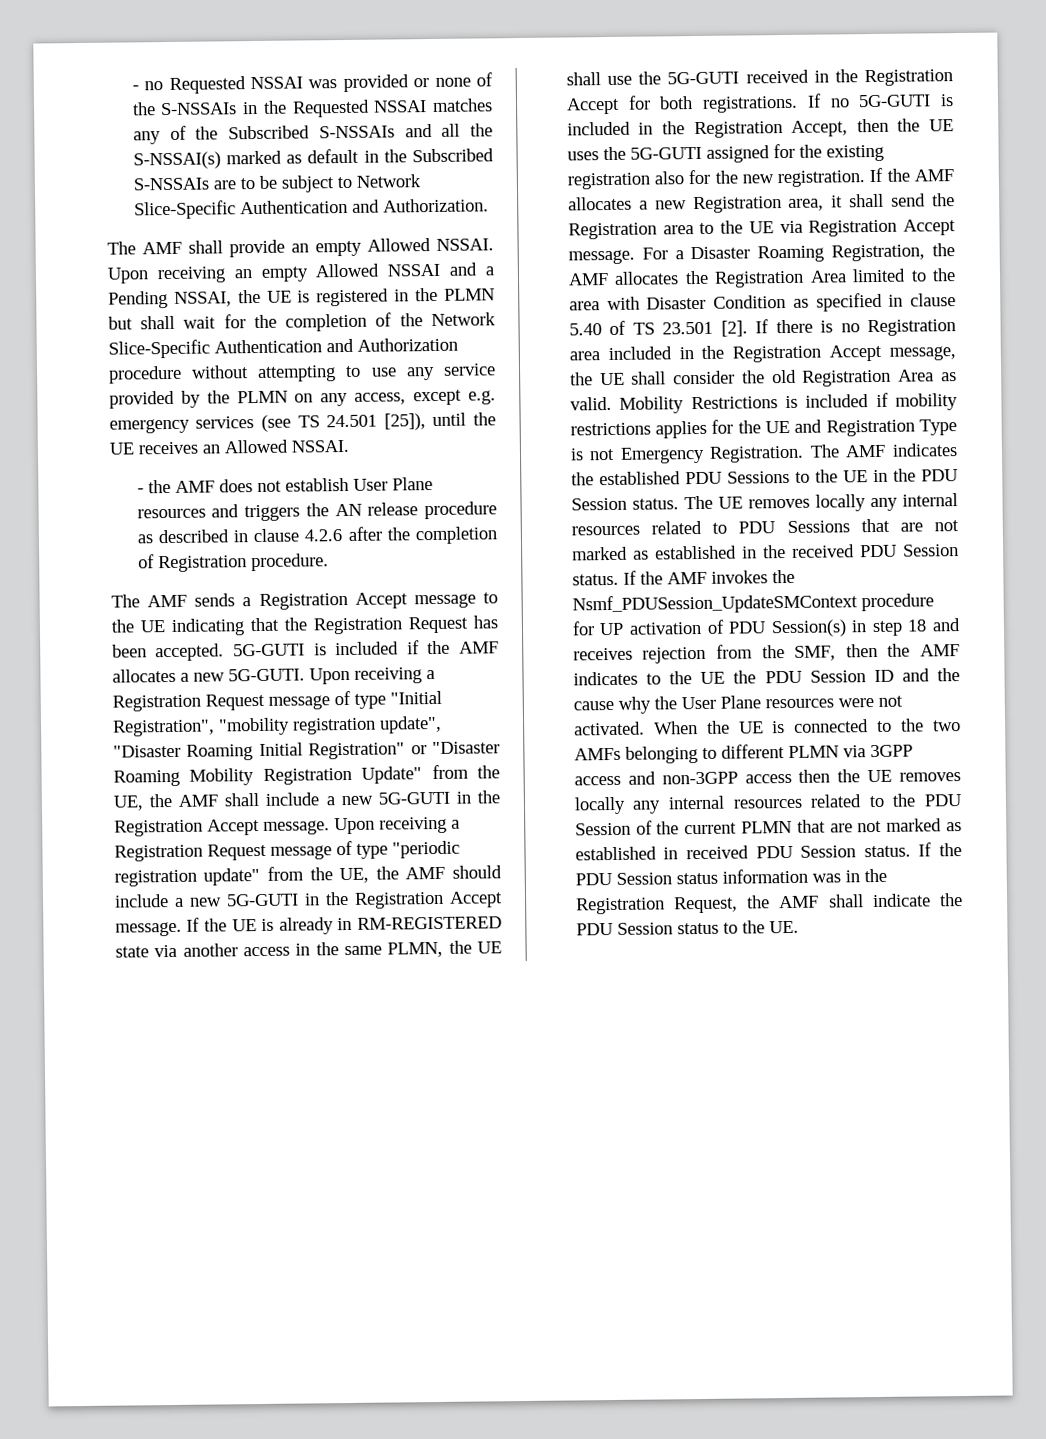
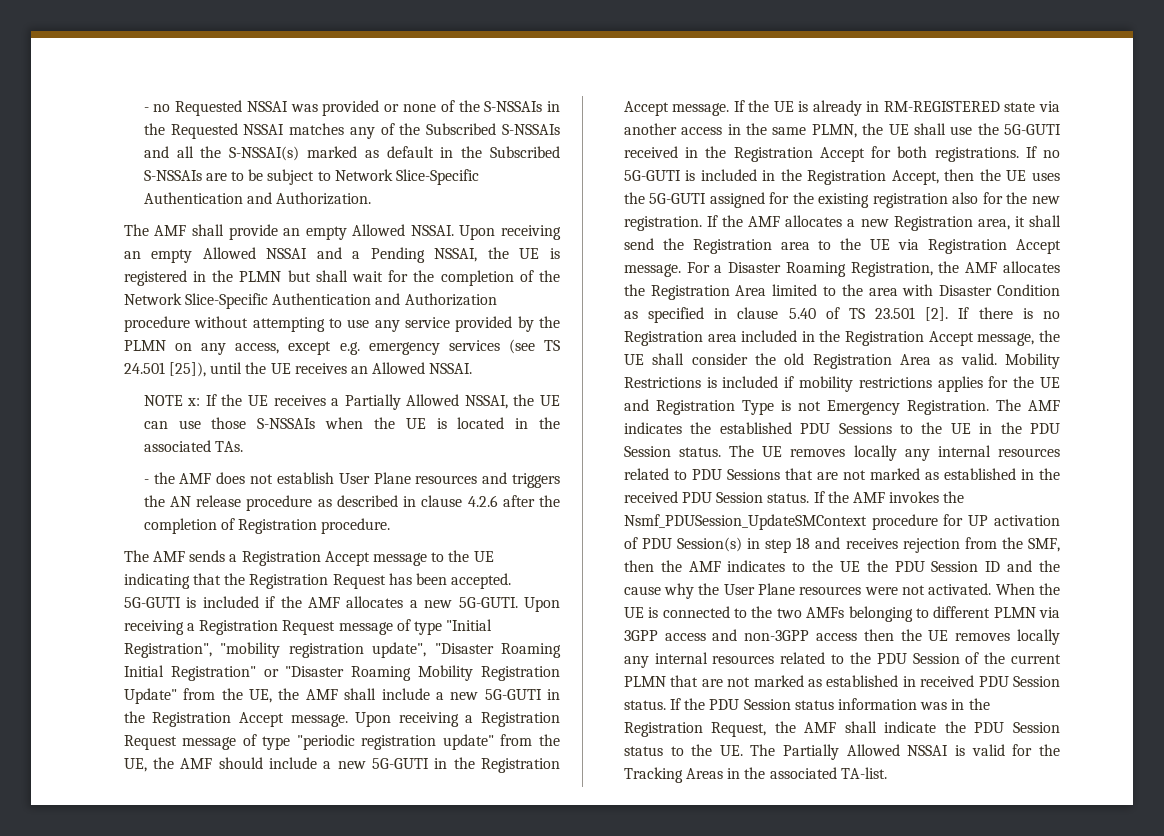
(349, 446) none -> [143,394,560,410] [143,417,560,429] [143,440,243,452] // NOTE x: If the UE receives a Partially Allowed NSSAI, the UE can use those S-NSSAIs when the UE is located in the associated TAs.
(799, 927) none -> [750,744,1060,760] [623,767,887,783] The Partially Allowed NSSAI is valid for the Tracking Areas in the associated TA-list.

